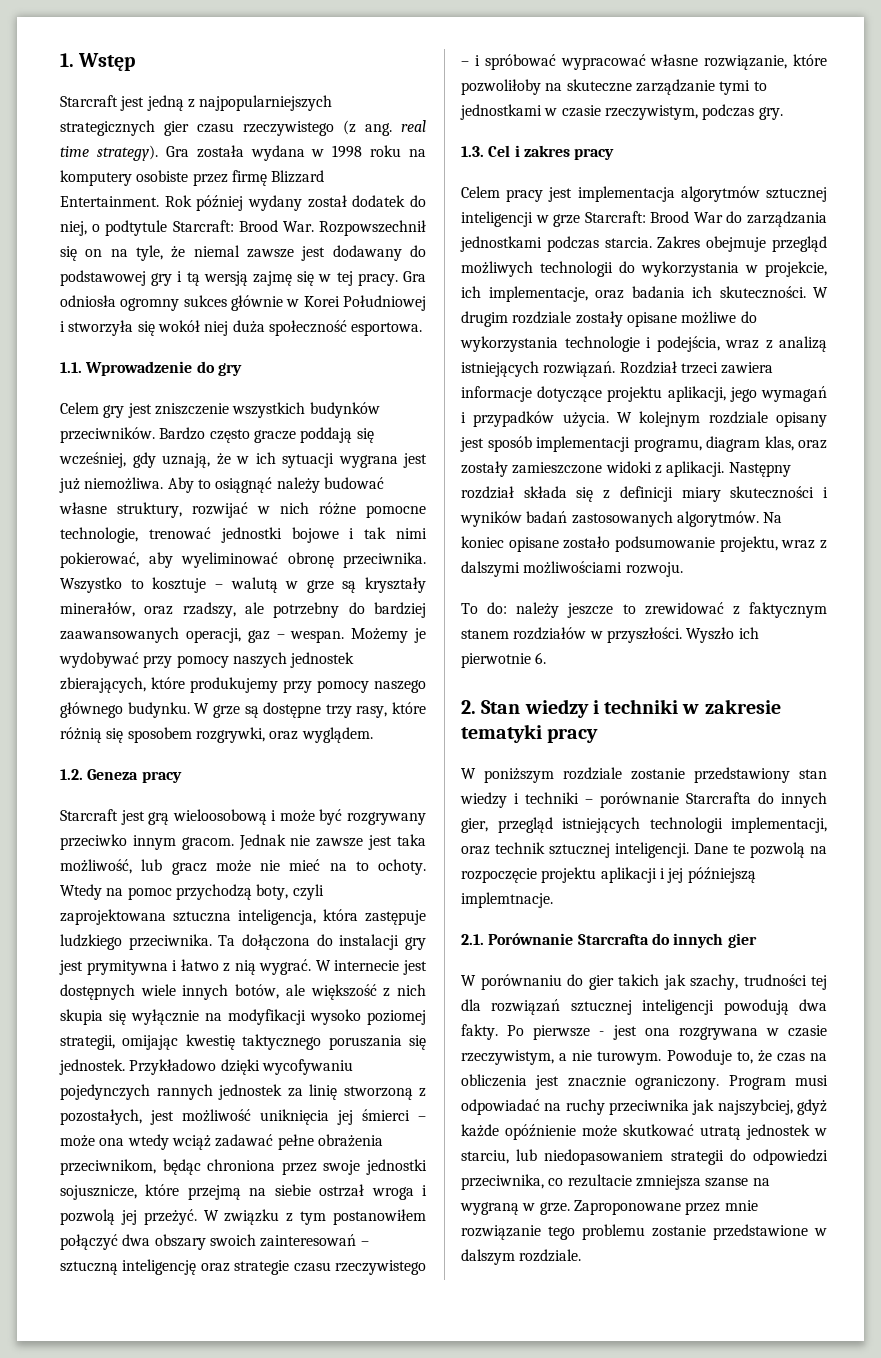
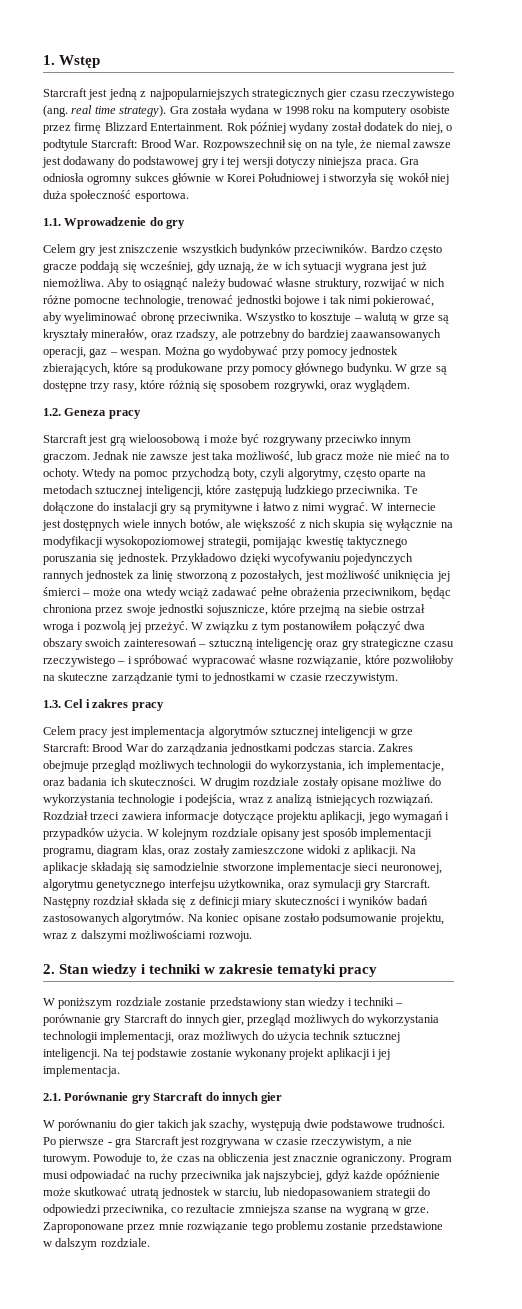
[343,120,392,136] (z ang. -> [43,105,68,117] (ang.
[186,271,398,286] tą wersją zajmę się w tej pracy. -> [227,156,397,168] tej wersji dotyczy niniejsza praca.
[351,628,426,643] Możemy je -> [164,347,215,358] Można go
[232,652,287,668] naszych -> (348, 353) none
[190,677,426,693] produkujemy przy pomocy naszego -> [141,363,293,375] są produkowane przy pomocy
[181,837,234,850] gracom. -> [43,453,90,463] graczom.
[60,909,426,925] [60,934,311,950] zaprojektowana sztuczna inteligencja, która zastępuje ludzkiego przeciwnika. Ta dołączona -> [287,468,426,480] [43,485,418,497] [43,502,94,514] algorytmy, często oparte na metodach sztucznej inteligencji, które zastępują ludzkiego przeciwnika. Te dołączone
[59,960,168,975] jest prymitywna -> [179,503,253,514] są prymitywne
[234,960,256,975] nią -> [302,503,326,511] nimi
[310,1009,426,1025] [60,1035,179,1050] wysoko poziomej strategii, omijając -> [105,536,303,548] wysokopoziomowej strategii, pomijając
[234,1260,290,1275] strategie -> [341,639,421,650] gry strategiczne
[604,104,783,120] rzeczywistym, podczas gry. -> [325,673,398,684] rzeczywistym.
[641,261,827,277] wykorzystania w projekcie, -> [269,760,345,772] wykorzystania,
(725, 469) none -> [401,846,417,854] [43,862,442,874] [43,879,430,891] Na aplikacje składają się samodzielnie stworzone implementacje sieci neuronowej, algorytmu genetycznego interfejsu użytkownika, oraz symulacji gry Starcraft.
[461,602,827,618] [461,627,759,643] [461,652,547,668] // To do: należy jeszcze to zrewidować z faktycznym stanem rozdziałów w przyszłości. Wyszło ich pierwotnie 6. -> (252, 936) none
[686,792,751,804] Starcrafta -> [104,1014,168,1026] gry Starcraft
[562,817,827,833] [461,842,827,858] [461,867,597,883] istniejących technologii implementacji, oraz technik sztucznej inteligencji. Dane te pozwolą na rozpoczęcie projektu -> [293,1014,440,1026] [43,1031,400,1043] [43,1048,325,1060] możliwych do wykorzystania technologii implementacji, oraz możliwych do użycia technik sztucznej inteligencji. Na tej podstawie zostanie wykonany projekt
[687,867,756,883] [461,892,553,908] późniejszą implemtnacje. -> [43,1065,120,1077] implementacja.
[577,934,649,945] Starcrafta -> [131,1092,204,1104] gry Starcraft
[743,974,827,990] [461,999,827,1015] [461,1024,670,1040] trudności tej dla rozwiązań sztucznej inteligencji powodują dwa fakty. Po pierwsze - jest ona -> [250,1119,445,1131] [43,1136,199,1148] występują dwie podstawowe trudności. Po pierwsze - gra Starcraft jest

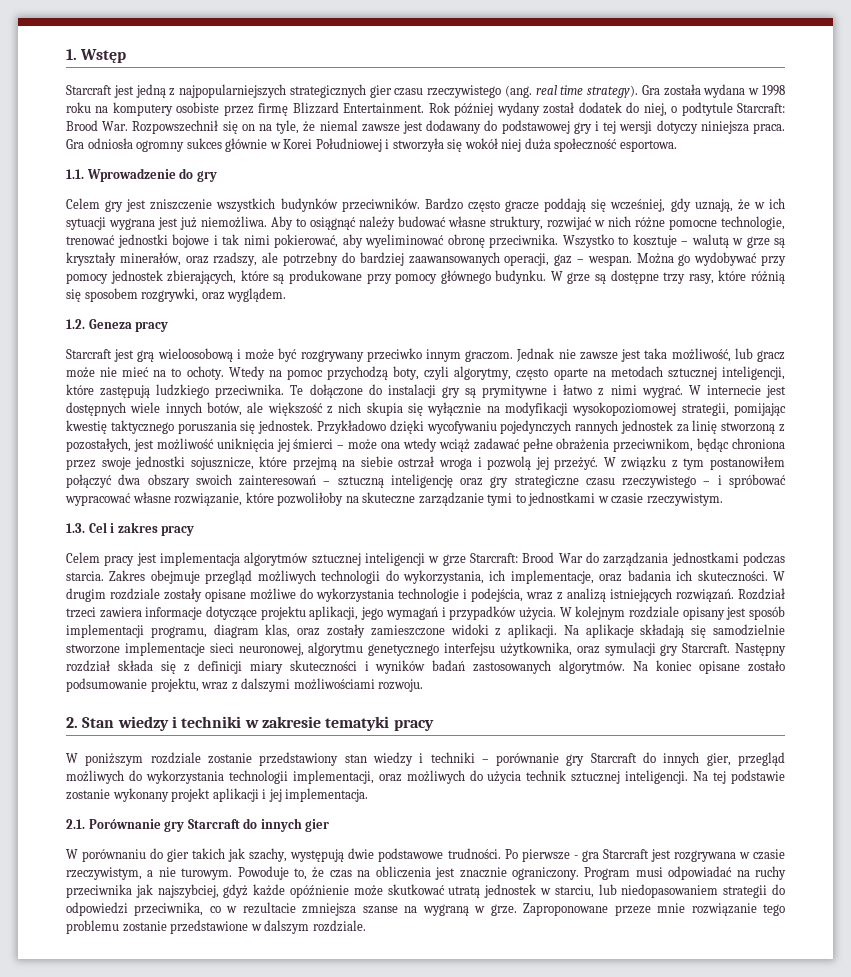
(183, 1210) none -> [226,906,238,913] w
[127,1224,156,1233] przez -> [614,905,651,916] przeze

